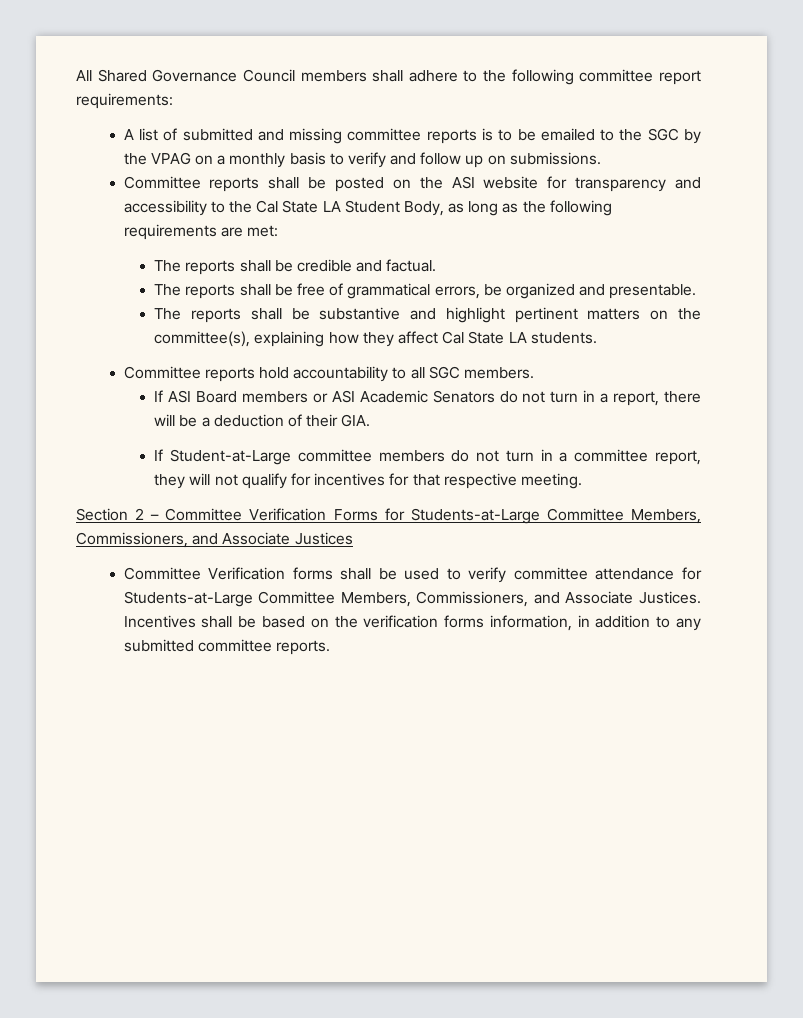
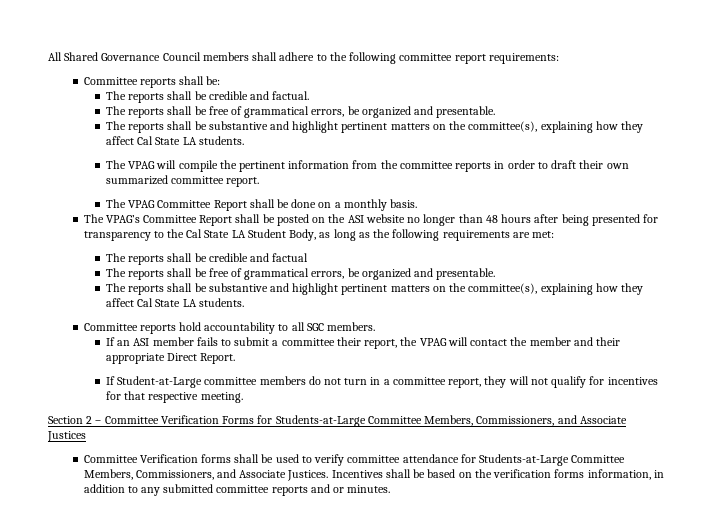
[123,128,702,144] [123,152,601,168] [123,176,260,192] A list of submitted and missing committee reports is to be emailed to the SGC by the VPAG on a monthly basis to verify and follow up on submissions. // Committee reports -> [83,76,221,88] [105,91,310,103] [105,106,496,118] [105,121,644,133] [105,136,244,145] [105,160,629,172] [105,175,260,187] [105,199,418,211] [83,214,233,226] Committee reports shall be: // The reports shall be credible and factual. // The reports shall be free of grammatical errors, be organized and presentable. // The reports shall be substantive and highlight pertinent matters on the committee(s), explaining how they affect Cal State LA students. // The VPAG will compile the pertinent information from the committee reports in order to draft their own summarized committee report. // The VPAG Committee Report shall be done on a monthly basis. // The VPAG’s Committee Report
[547,176,701,192] [123,200,207,216] for transparency and accessibility -> [407,214,659,226] [83,231,151,241] no longer than 48 hours after being presented for transparency
[386,259,437,272] factual. -> [272,253,309,262] factual
[168,390,701,406] [154,414,371,427] ASI Board members or ASI Academic Senators do not turn in a report, there will be a deduction of their GIA. -> [117,337,621,349] [105,353,236,364] an ASI member fails to submit a committee their report, the VPAG will contact the member and their appropriate Direct Report.
[276,640,331,655] reports. -> [271,484,391,496] reports and or minutes.

